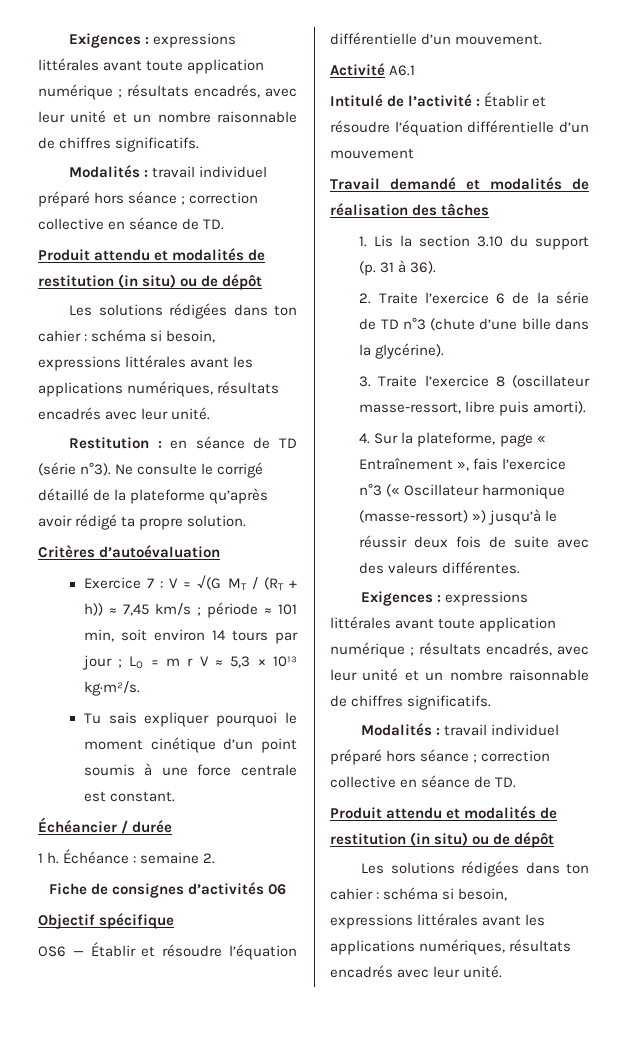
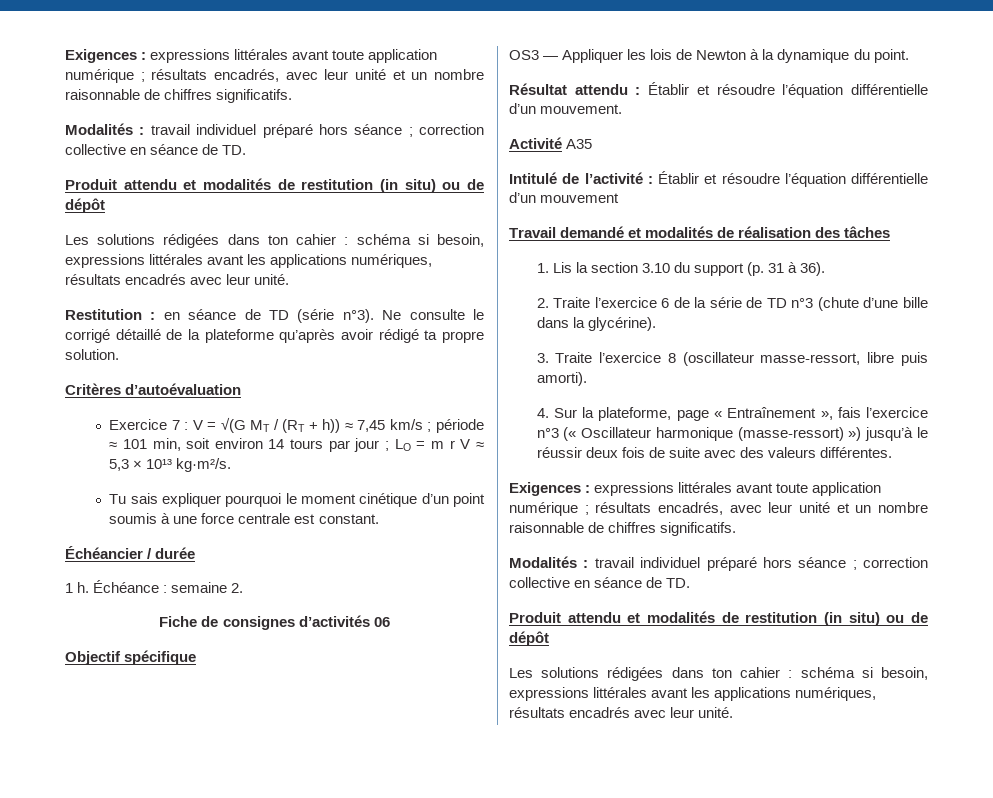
[38,946,84,957] OS6 — -> [509,49,909,63] [509,83,641,95] OS3 — Appliquer les lois de Newton à la dynamique du point. // Résultat attendu :
[389,65,416,76] A6.1 -> [566,139,593,149] A35

